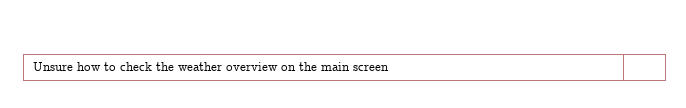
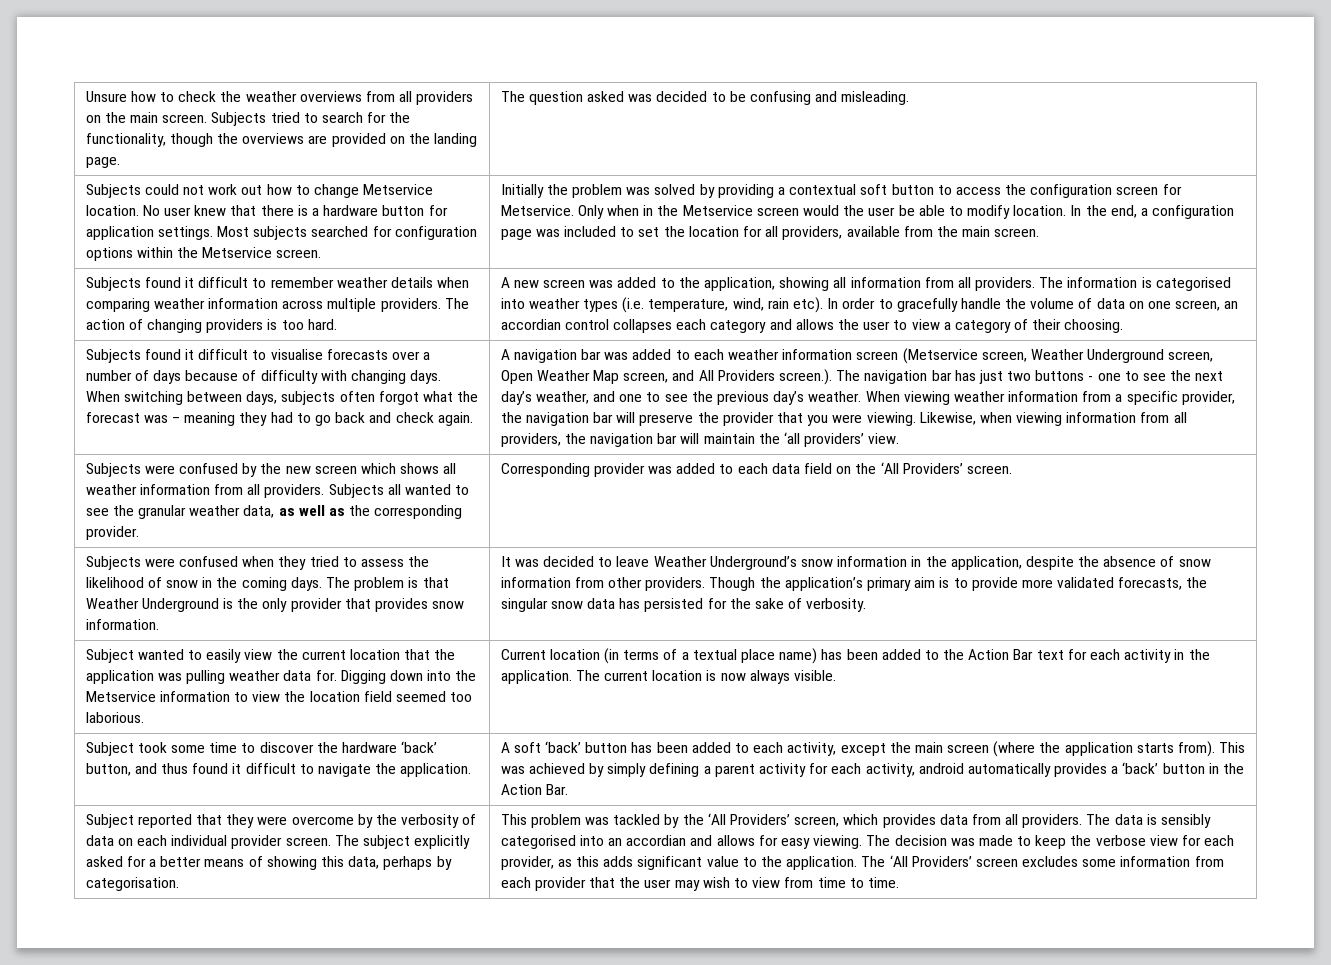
[225,62,389,71] overview on the main screen | -> [299,91,474,105] [85,112,411,126] [85,133,478,147] [85,157,120,168] [500,91,910,105] [85,184,434,198] [85,205,448,216] [85,226,477,240] [85,247,322,261] [500,184,1182,198] [500,205,1235,219] [500,226,1040,240] [85,277,470,291] [85,298,469,312] [85,319,337,333] [500,277,1231,291] [500,297,1239,313] [500,319,1124,333] [85,349,431,363] [85,370,442,384] [85,391,479,405] [85,412,473,426] [500,348,1214,364] [500,369,1224,385] [500,391,1235,405] [500,412,1187,426] [500,432,900,447] [85,463,457,477] [85,484,470,498] [85,505,463,519] [85,526,139,540] [500,462,1012,477] [85,556,430,570] [85,577,449,591] [85,598,465,612] [85,619,159,630] [500,556,1211,570] [500,577,1208,591] [500,598,867,612] [85,649,456,663] [85,670,477,684] [85,691,473,702] [85,712,144,723] [500,648,1210,664] [500,670,837,684] [85,741,438,756] [85,763,472,777] [500,741,1246,757] [500,762,1245,777] [500,784,568,795] [85,814,477,828] [85,835,471,849] [85,856,452,870] [85,877,179,891] [500,813,1212,828] [500,835,1235,849] [500,855,1224,870] [500,877,899,891] overviews from all providers on the main screen. Subjects tried to search for the functionality, though the overviews are provided on the landing page. | The question asked was decided to be confusing and misleading. // Subjects could not work out how to change Metservice location. No user knew that there is a hardware button for application settings. Most subjects searched for configuration options within the Metservice screen. | Initially the problem was solved by providing a contextual soft button to access the configuration screen for Metservice. Only when in the Metservice screen would the user be able to modify location. In the end, a configuration page was included to set the location for all providers, available from the main screen. // Subjects found it difficult to remember weather details when comparing weather information across multiple providers. The action of changing providers is too hard. | A new screen was added to the application, showing all information from all providers. The information is categorised into weather types (i.e. temperature, wind, rain etc). In order to gracefully handle the volume of data on one screen, an accordian control collapses each category and allows the user to view a category of their choosing. // Subjects found it difficult to visualise forecasts over a number of days because of difficulty with changing days. When switching between days, subjects often forgot what the forecast was – meaning they had to go back and check again. | A navigation bar was added to each weather information screen (Metservice screen, Weather Underground screen, Open Weather Map screen, and All Providers screen.). The navigation bar has just two buttons - one to see the next day’s weather, and one to see the previous day’s weather. When viewing weather information from a specific provider, the navigation bar will preserve the provider that you were viewing. Likewise, when viewing information from all providers, the navigation bar will maintain the ‘all providers’ view. // Subjects were confused by the new screen which shows all weather information from all providers. Subjects all wanted to see the granular weather data, as well as the corresponding provider. | Corresponding provider was added to each data field on the ‘All Providers’ screen. // Subjects were confused when they tried to assess the likelihood of snow in the coming days. The problem is that Weather Underground is the only provider that provides snow information. | It was decided to leave Weather Underground’s snow information in the application, despite the absence of snow information from other providers. Though the application’s primary aim is to provide more validated forecasts, the singular snow data has persisted for the sake of verbosity. // Subject wanted to easily view the current location that the application was pulling weather data for. Digging down into the Metservice information to view the location field seemed too laborious. | Current location (in terms of a textual place name) has been added to the Action Bar text for each activity in the application. The current location is now always visible. // Subject took some time to discover the hardware ‘back’ button, and thus found it difficult to navigate the application. | A soft ‘back’ button has been added to each activity, except the main screen (where the application starts from). This was achieved by simply defining a parent activity for each activity, android automatically provides a ‘back’ button in the Action Bar. // Subject reported that they were overcome by the verbosity of data on each individual provider screen. The subject explicitly asked for a better means of showing this data, perhaps by categorisation. | This problem was tackled by the ‘All Providers’ screen, which provides data from all providers. The data is sensibly categorised into an accordian and allows for easy viewing. The decision was made to keep the verbose view for each provider, as this adds significant value to the application. The ‘All Providers’ screen excludes some information from each provider that the user may wish to view from time to time.

